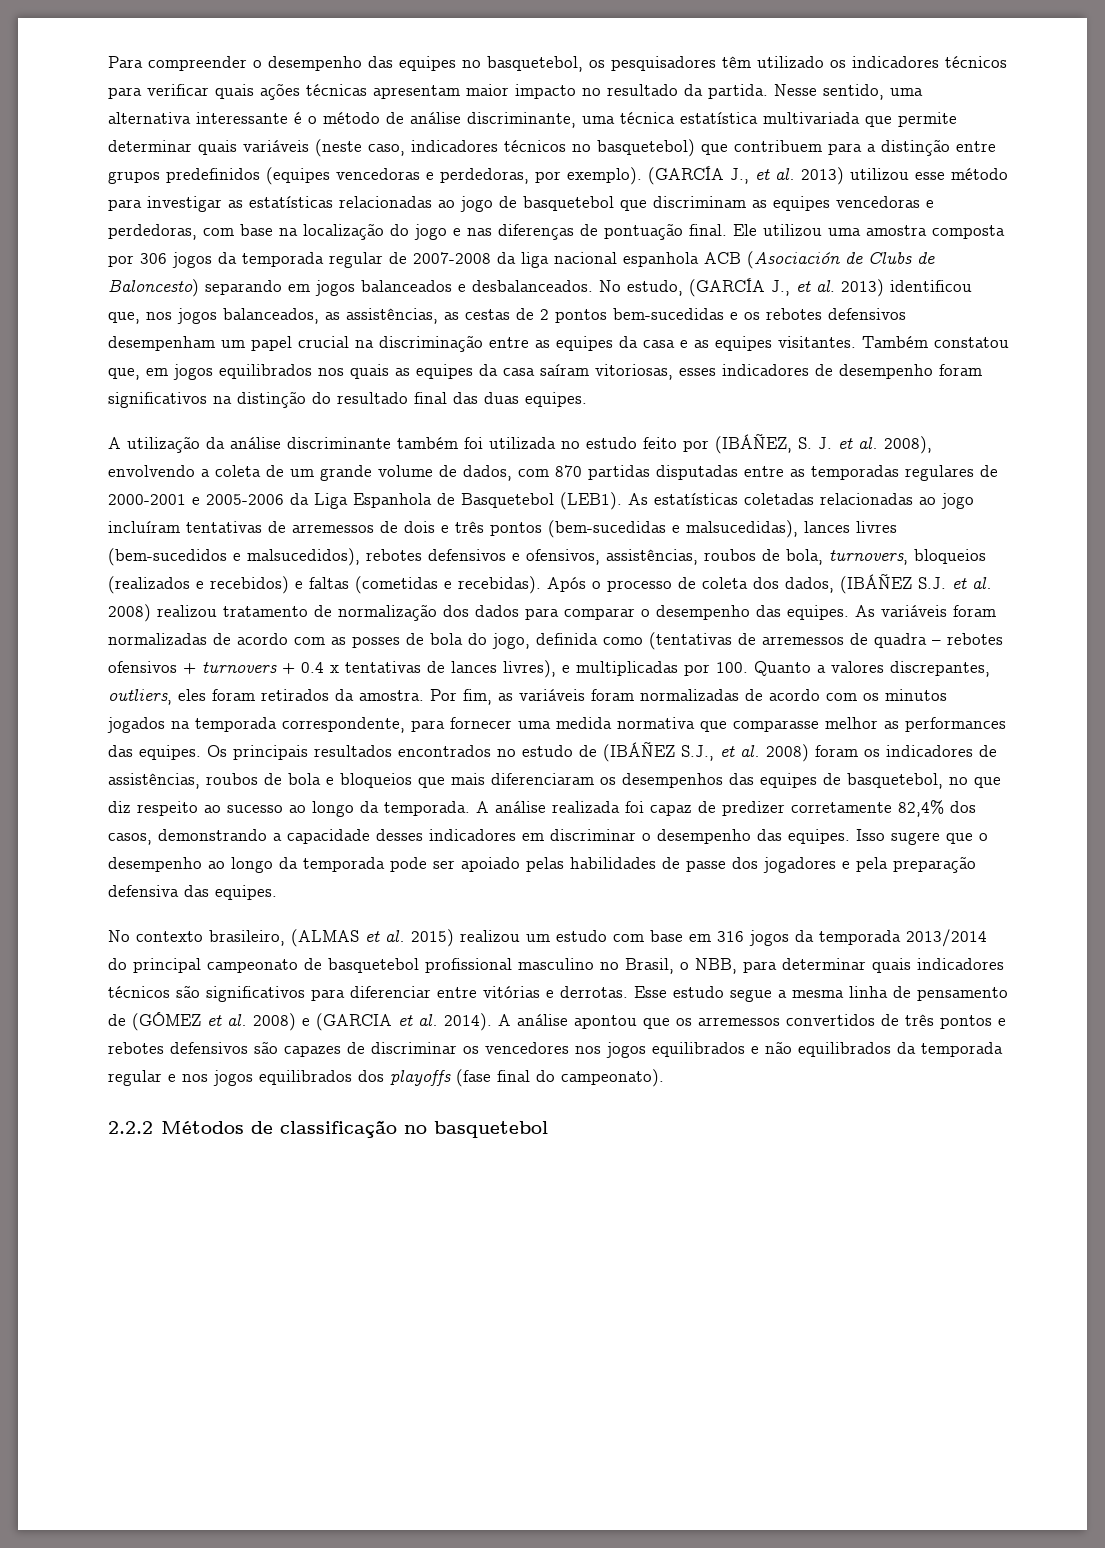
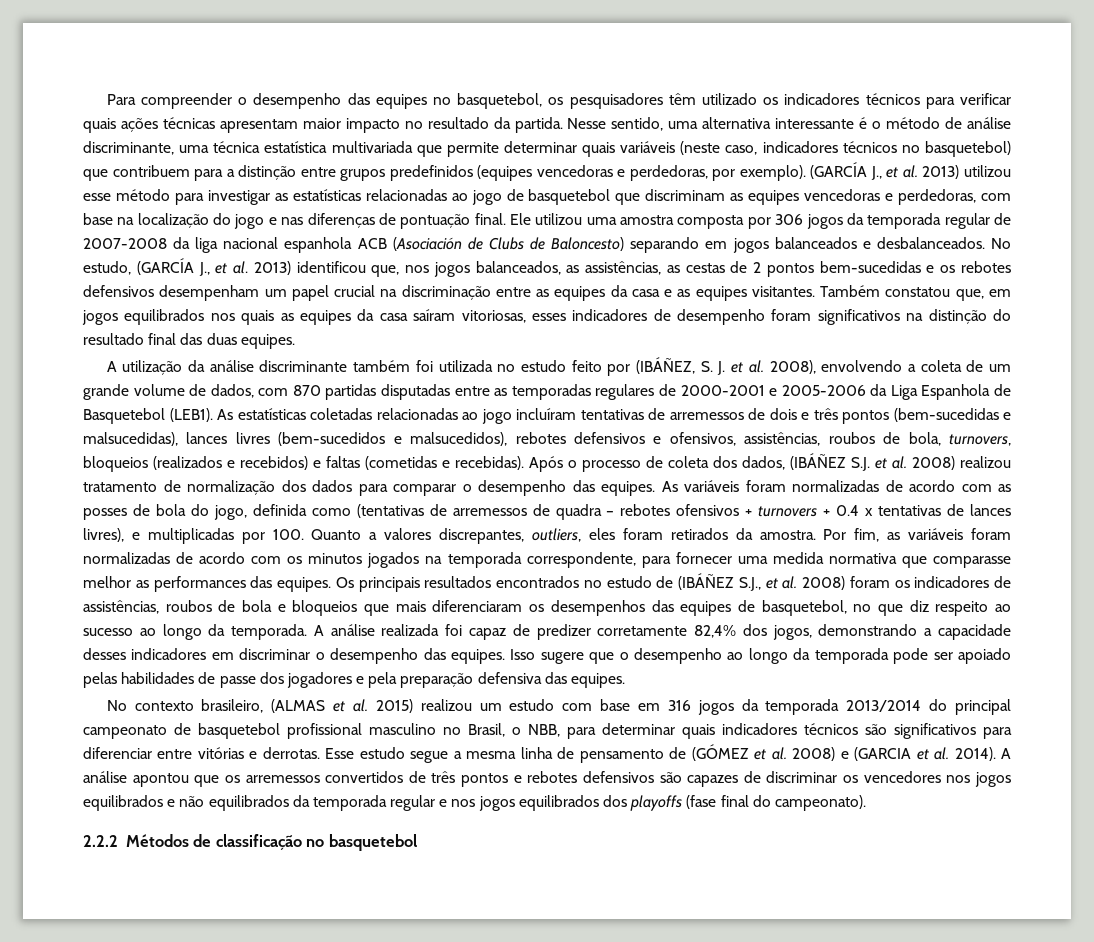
[108,833,152,845] casos, -> [772,625,812,640] jogos,

